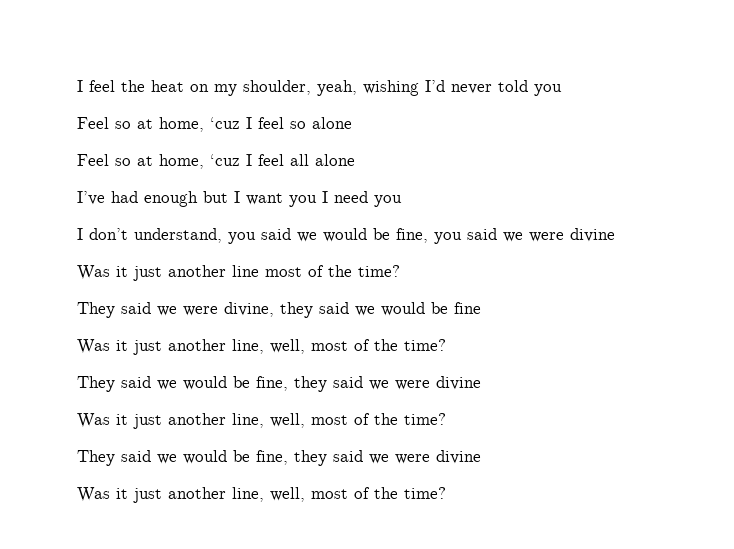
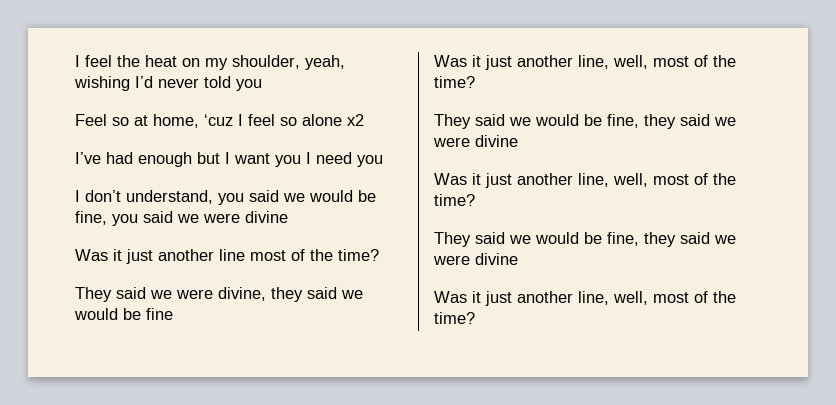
[77,154,355,169] // Feel so at home, ‘cuz I feel all alone -> [347,114,364,126] x2

